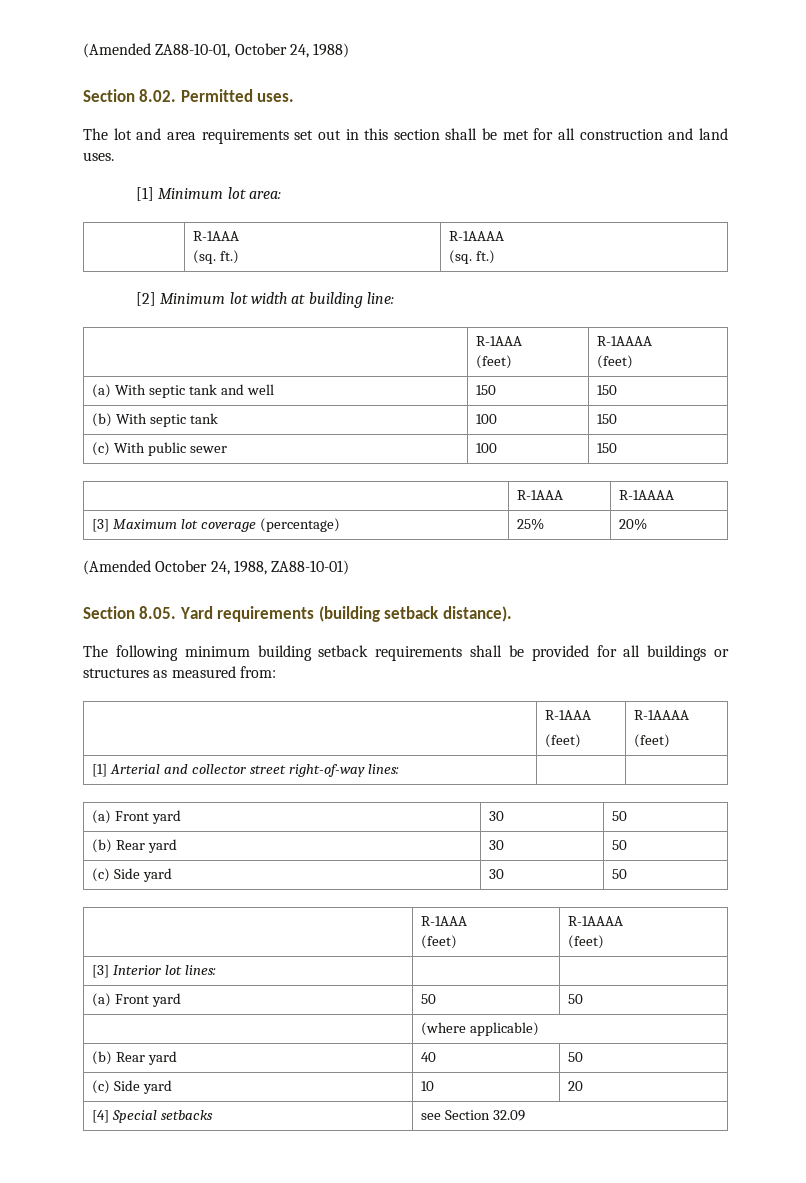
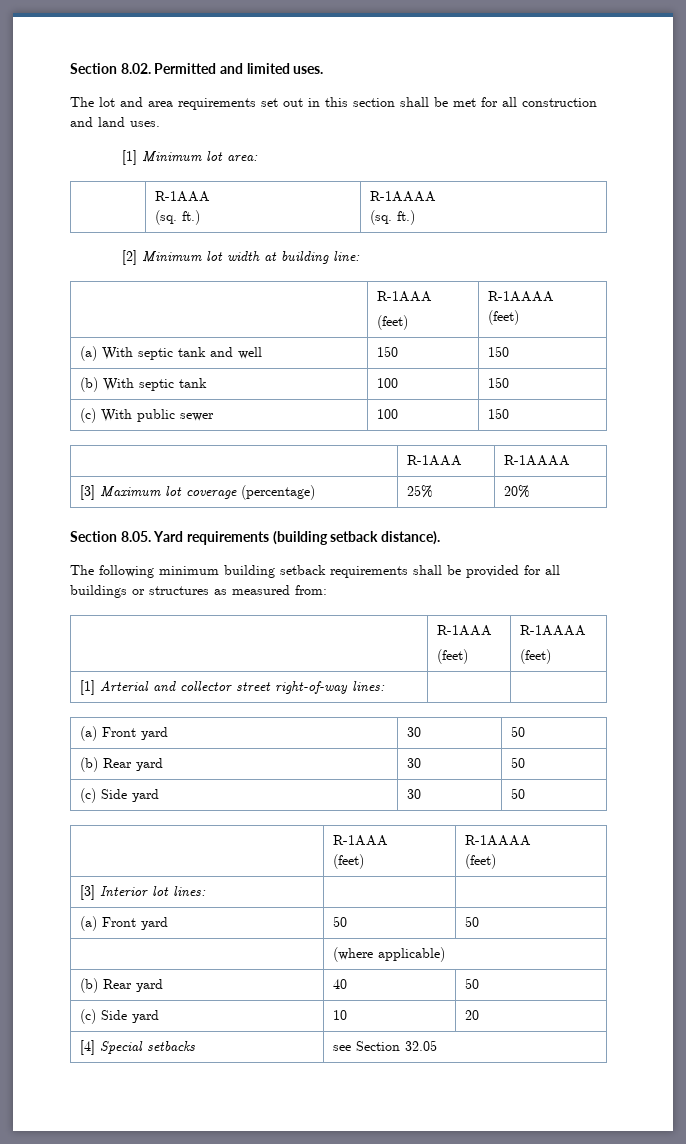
[83,43,350,58] (Amended ZA88-10-01, October 24, 1988) // -> (70, 68) none
(253, 95) none -> [219,63,290,74] and limited
[83,560,350,575] // (Amended October 24, 1988, ZA88-10-01) -> (530, 491) none
[492,1110,525,1121] 32.09 -> [404,1040,437,1051] 32.05

